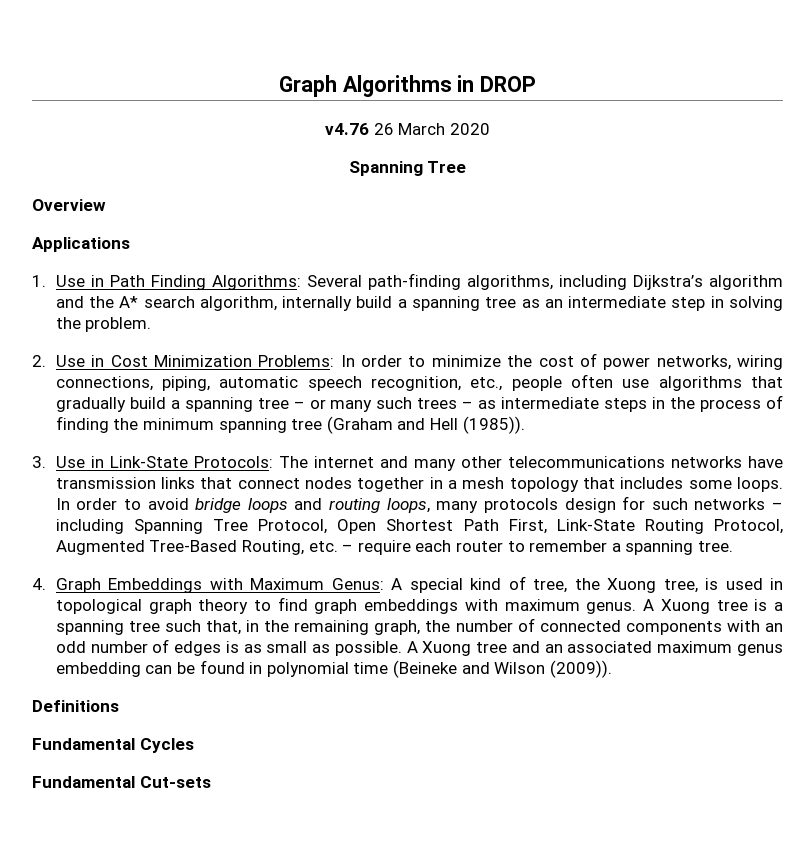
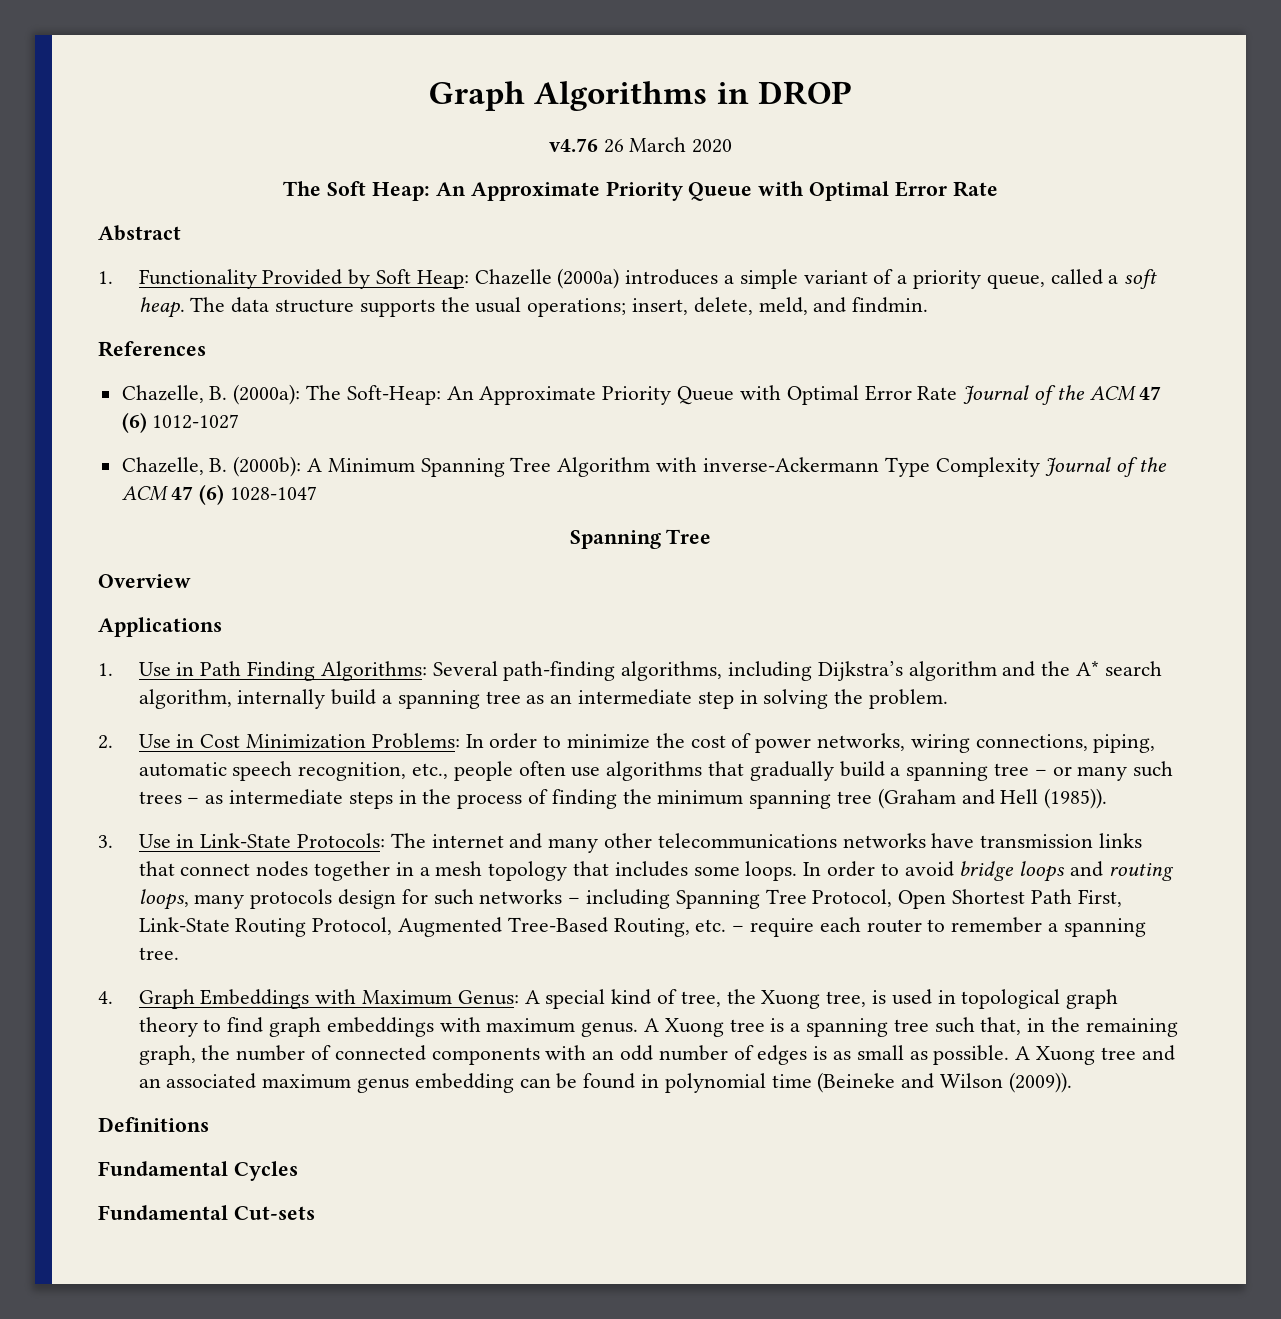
(490, 129) none -> [283,181,998,201] [98,225,181,241] [98,268,1158,289] [138,297,929,318] [98,341,206,357] [121,384,1162,405] [121,412,240,433] [121,456,1167,477] [121,484,318,505] // The Soft Heap: An Approximate Priority Queue with Optimal Error Rate // Abstract // 1. Functionality Provided by Soft Heap: Chazelle (2000a) introduces a simple variant of a priority queue, called a soft heap. The data structure supports the usual operations; insert, delete, meld, and findmin. // References // Chazelle, B. (2000a): The Soft-Heap: An Approximate Priority Queue with Optimal Error Rate Journal of the ACM 47 (6) 1012-1027 // Chazelle, B. (2000b): A Minimum Spanning Tree Algorithm with inverse-Ackermann Type Complexity Journal of the ACM 47 (6) 1028-1047

